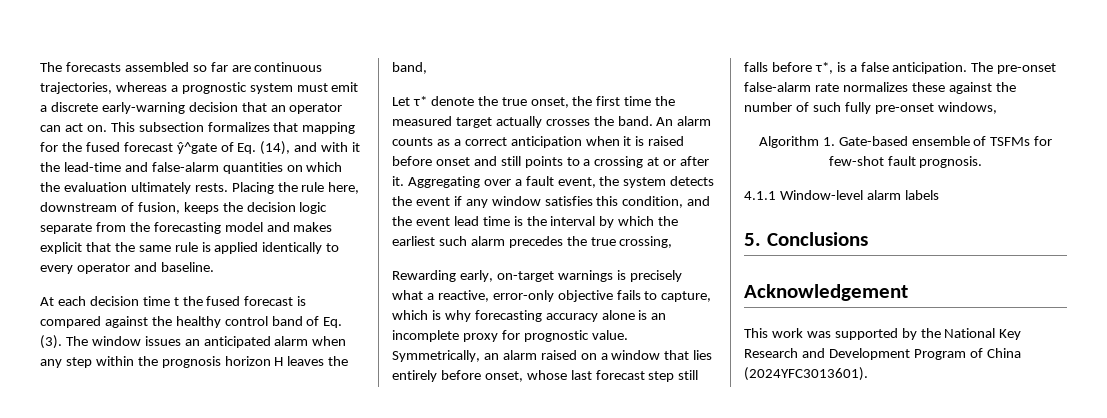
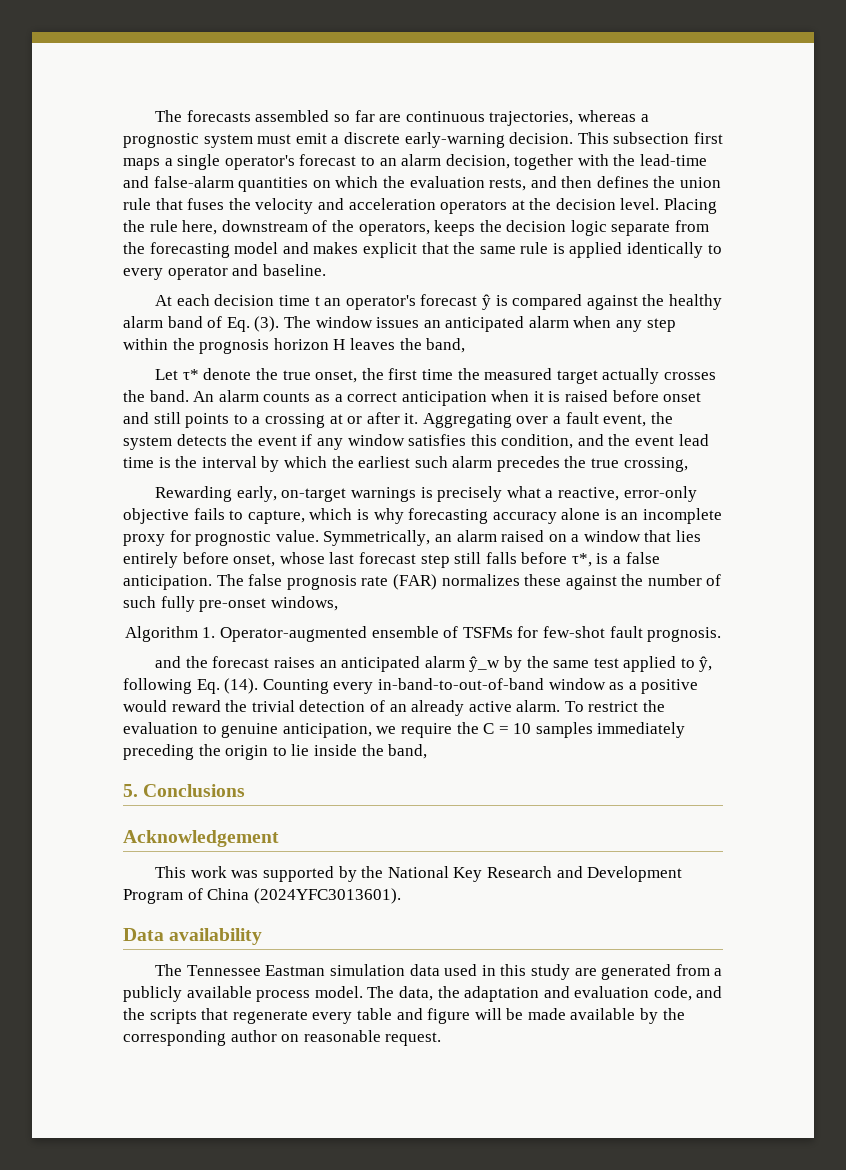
[188,102,343,114] [40,122,356,134] [40,141,361,155] decision that an operator can act on. This subsection formalizes that mapping for the fused forecast ŷ^gate of Eq. (14), and with it -> [509,132,723,144] [123,154,609,170] decision. This subsection first maps a single operator's forecast to an alarm decision, together with
[130,182,228,194] ultimately rests. -> [489,176,722,191] [123,198,660,214] rests, and then defines the union rule that fuses the velocity and acceleration operators at the decision level.
[137,202,180,214] fusion, -> [331,220,430,236] the operators,
[182,296,294,306] the fused forecast -> [324,294,491,310] an operator's forecast ŷ
[224,316,268,326] control -> [123,316,163,328] alarm
[997,63,1057,74] [744,82,839,92] pre-onset false-alarm rate -> [248,574,437,590] false prognosis rate (FAR)
[838,136,908,146] Gate-based -> [220,626,368,642] Operator-augmented
[744,190,939,200] 4.1.1 Window-level alarm labels -> [155,656,713,672] [123,678,699,694] [123,700,666,716] [123,722,686,738] [123,744,428,760] and the forecast raises an anticipated alarm ŷ_w by the same test applied to ŷ, following Eq. (14). Counting every in-band-to-out-of-band window as a positive would reward the trivial detection of an already active alarm. To restrict the evaluation to genuine anticipation, we require the C = 10 samples immediately preceding the origin to lie inside the band,
(868, 374) none -> [123,928,263,945] [155,964,723,980] [123,986,723,1002] [123,1008,685,1024] [123,1030,442,1046] // Data availability // The Tennessee Eastman simulation data used in this study are generated from a publicly available process model. The data, the adaptation and evaluation code, and the scripts that regenerate every table and figure will be made available by the corresponding author on reasonable request.

